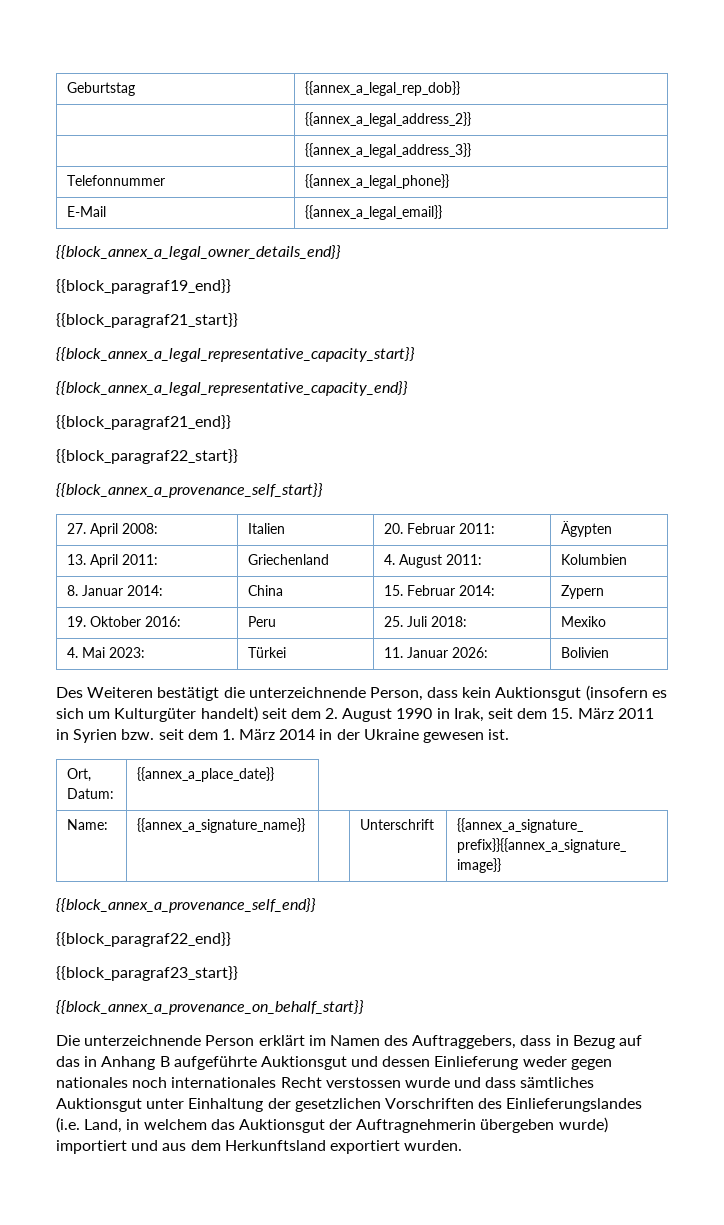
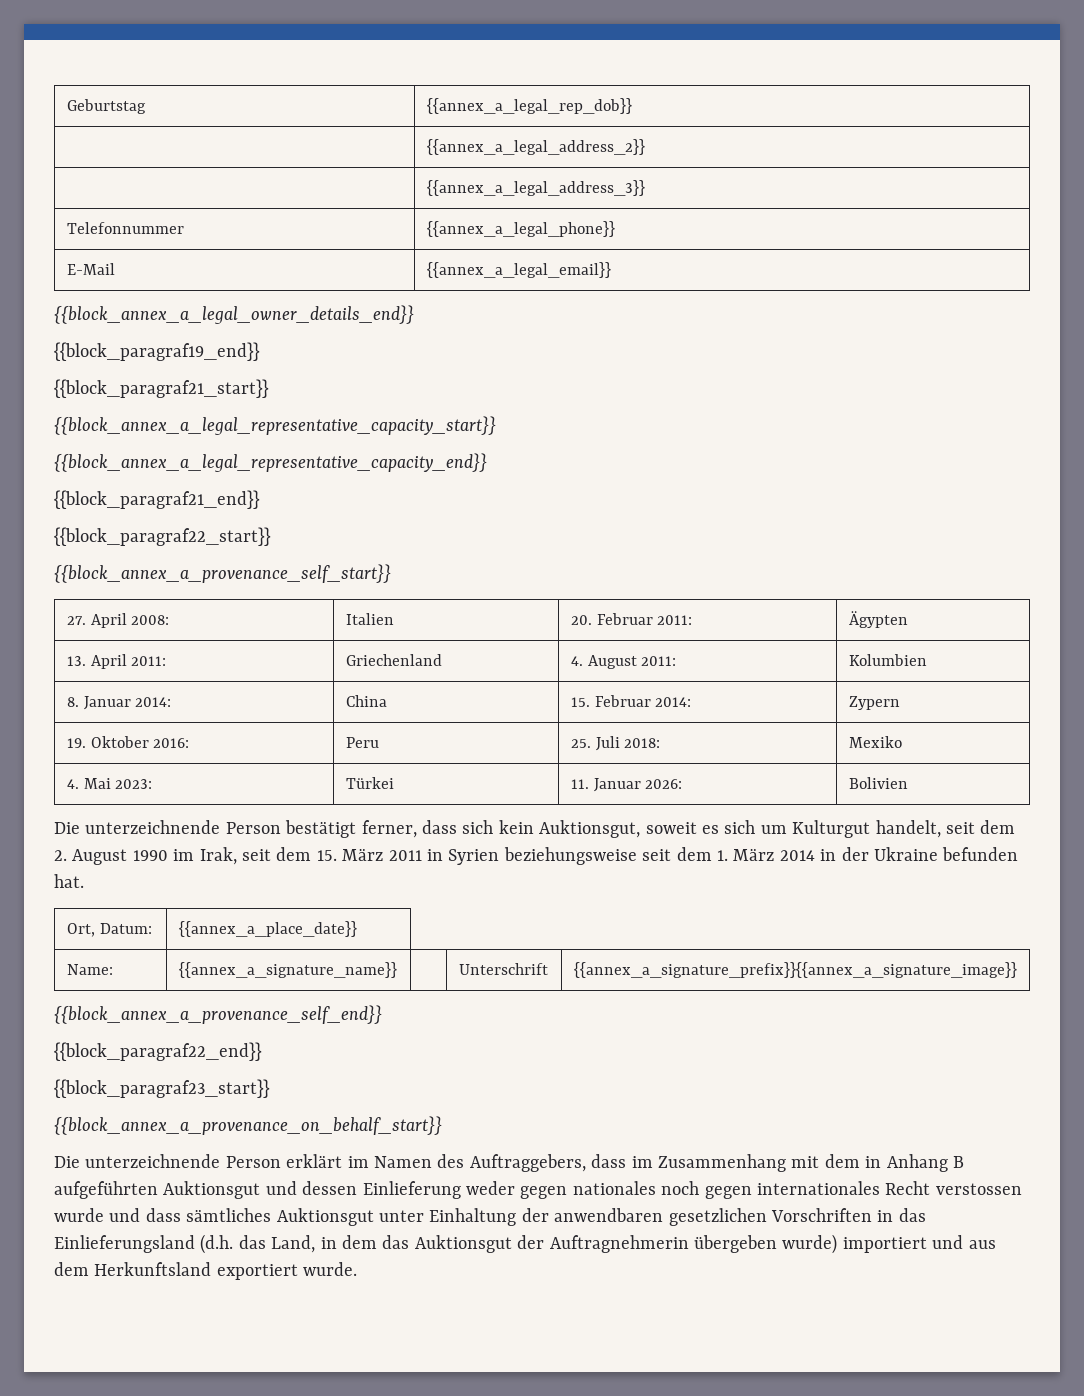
[56,685,648,701] Des Weiteren bestätigt die unterzeichnende Person, dass kein Auktionsgut (insofern -> [54,820,697,838] Die unterzeichnende Person bestätigt ferner, dass sich kein Auktionsgut, soweit
[114,706,258,722] Kulturgüter handelt) -> [792,820,941,838] Kulturgut handelt,
[436,708,450,719] in -> [173,849,195,861] im
[121,729,155,740] bzw. -> [503,847,637,865] beziehungsweise
[423,729,510,743] gewesen ist. -> [942,847,1019,861] [54,874,84,888] befunden hat.
[555,1035,643,1049] [56,1056,80,1067] in Bezug auf das -> [631,1154,860,1172] im Zusammenhang mit dem
[173,1056,257,1070] aufgeführte -> [54,1181,158,1199] aufgeführten
(168, 1082) none -> [704,1186,752,1199] gegen
(291, 1103) none -> [554,1208,664,1222] anwendbaren
[478,1098,643,1112] [56,1117,80,1133] des Einlieferungslandes (i.e. -> [877,1208,926,1222] [54,1234,266,1254] in das Einlieferungsland (d.h. das
[143,1119,207,1130] welchem -> [342,1235,377,1249] dem
[404,1140,463,1151] wurden. -> [303,1262,358,1276] wurde.

